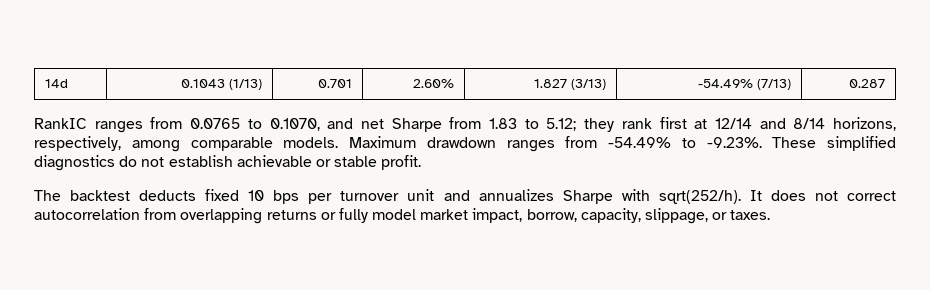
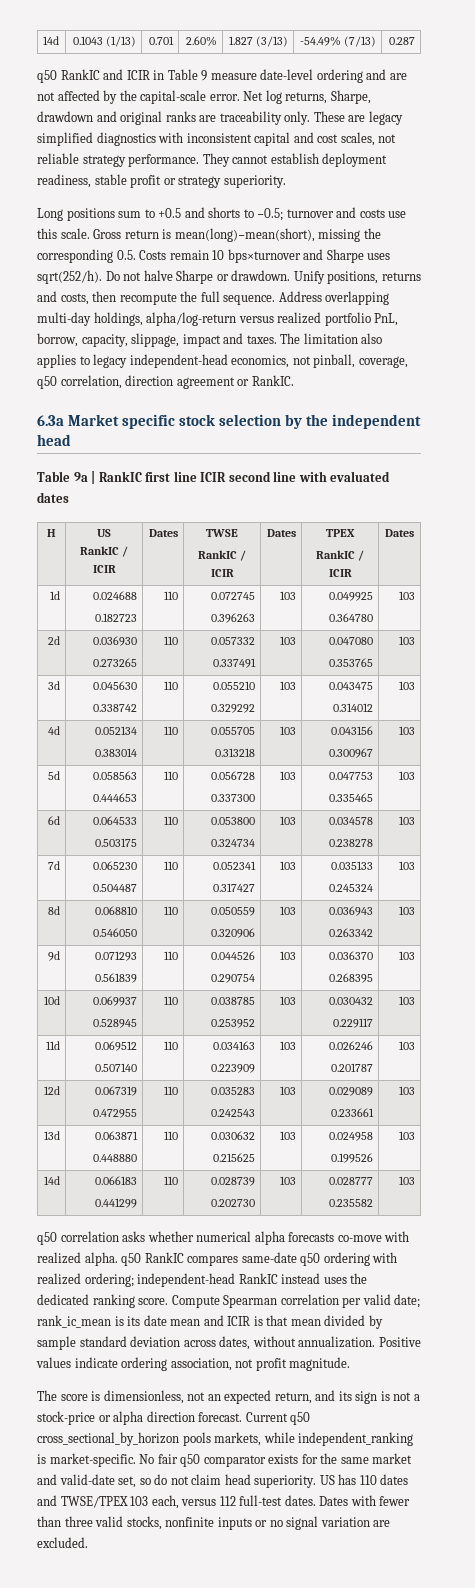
[34,117,897,133] [34,136,896,152] [34,155,422,171] [34,189,896,204] [34,208,771,224] RankIC ranges from 0.0765 to 0.1070, and net Sharpe from 1.83 to 5.12; they rank first at 12/14 and 8/14 horizons, respectively, among comparable models. Maximum drawdown ranges from -54.49% to -9.23%. These simplified diagnostics do not establish achievable or stable profit. // The backtest deducts fixed 10 bps per turnover unit and annualizes Sharpe with sqrt(252/h). It does not correct autocorrelation from overlapping returns or fully model market impact, borrow, capacity, slippage, or taxes. -> [37,69,407,83] [37,90,371,104] [37,111,403,125] [37,132,397,146] [37,153,388,167] [37,174,286,188] [37,207,407,221] [37,228,381,242] [37,249,391,263] [37,270,421,284] [37,291,390,305] [37,312,399,326] [37,333,383,347] [37,354,408,368] [37,375,294,389] [37,414,422,429] [37,434,71,446] [37,471,391,484] [37,492,69,503] [47,529,56,537] [97,529,111,537] [79,546,129,557] [92,565,116,573] [148,529,178,537] [206,529,238,537] [197,550,247,561] [210,569,234,577] [266,529,296,537] [326,529,355,537] [315,550,365,561] [328,569,352,577] [385,529,414,537] [50,591,61,600] [93,591,138,600] [95,613,138,622] [164,591,179,600] [211,592,256,600] [211,613,256,623] [280,591,297,600] [329,592,374,601] [329,613,374,622] [399,591,416,600] [48,636,61,645] [93,636,138,646] [93,658,138,667] [164,636,179,645] [211,637,256,645] [213,658,257,668] [280,636,297,645] [329,637,374,645] [329,658,374,667] [399,636,416,645] [48,681,61,690] [93,681,138,690] [93,704,138,712] [164,681,179,690] [213,681,256,690] [211,704,256,713] [280,681,297,690] [329,682,374,690] [333,703,374,712] [399,681,416,690] [48,726,61,735] [95,726,138,735] [95,748,138,757] [164,726,179,735] [211,727,256,735] [215,748,256,757] [280,726,297,735] [331,726,374,735] [329,748,374,758] [399,726,416,735] [48,771,61,780] [93,771,138,780] [93,793,138,802] [164,771,179,780] [211,771,256,780] [211,794,256,802] [280,771,297,780] [329,772,374,780] [329,793,374,802] [399,771,416,780] [48,816,61,825] [93,816,138,825] [95,838,138,847] [164,816,179,825] [211,817,256,825] [211,839,256,847] [280,816,297,825] [329,817,374,825] [329,839,374,847] [399,816,416,825] [48,861,61,870] [93,861,138,870] [93,884,138,892] [164,861,179,870] [213,861,257,870] [213,883,256,892] [280,861,297,870] [331,861,374,870] [329,884,374,892] [399,861,416,870] [48,906,61,915] [95,906,138,915] [93,928,138,937] [164,906,179,915] [211,907,256,916] [211,928,256,938] [280,906,297,915] [329,906,374,916] [329,928,374,937] [399,906,416,915] [48,951,61,961] [95,951,138,961] [95,973,138,983] [164,951,179,960] [211,951,256,960] [211,974,256,983] [280,951,297,960] [329,951,374,960] [329,973,374,983] [399,951,416,960] [44,996,61,1005] [93,996,138,1006] [93,1019,138,1028] [164,996,179,1005] [211,997,256,1005] [211,1019,256,1028] [280,996,297,1005] [329,997,374,1005] [333,1018,374,1028] [399,996,416,1005] [46,1041,61,1050] [95,1041,138,1051] [95,1063,138,1072] [164,1041,179,1050] [213,1041,256,1050] [211,1064,256,1073] [280,1041,297,1050] [329,1041,374,1050] [331,1063,374,1072] [399,1041,416,1050] [44,1086,61,1095] [95,1086,138,1096] [93,1109,138,1118] [164,1086,179,1095] [211,1087,256,1095] [211,1109,256,1117] [280,1086,297,1095] [329,1087,374,1096] [331,1108,375,1117] [399,1086,416,1095] [44,1131,61,1140] [95,1131,139,1140] [93,1154,138,1162] [164,1131,179,1140] [211,1131,256,1140] [213,1153,256,1162] [280,1131,297,1140] [329,1132,374,1141] [331,1153,374,1163] [399,1131,416,1140] [44,1176,61,1185] [95,1176,138,1185] [95,1198,138,1208] [164,1176,179,1185] [211,1177,256,1186] [211,1199,256,1207] [280,1176,297,1185] [329,1177,374,1185] [329,1199,374,1207] [399,1176,416,1185] [37,1231,410,1245] [37,1252,398,1266] [37,1273,368,1287] [37,1294,421,1308] [37,1315,383,1329] [37,1336,421,1350] [36,1357,351,1371] [37,1390,420,1404] [37,1411,311,1425] [37,1432,414,1446] [37,1453,413,1467] [37,1474,409,1488] [37,1495,411,1509] [37,1516,391,1530] [37,1537,88,1548] q50 RankIC and ICIR in Table 9 measure date-level ordering and are not affected by the capital-scale error. Net log returns, Sharpe, drawdown and original ranks are traceability only. These are legacy simplified diagnostics with inconsistent capital and cost scales, not reliable strategy performance. They cannot establish deployment readiness, stable profit or strategy superiority. // Long positions sum to +0.5 and shorts to −0.5; turnover and costs use this scale. Gross return is mean(long)−mean(short), missing the corresponding 0.5. Costs remain 10 bps×turnover and Sharpe uses sqrt(252/h). Do not halve Sharpe or drawdown. Unify positions, returns and costs, then recompute the full sequence. Address overlapping multi-day holdings, alpha/log-return versus realized portfolio PnL, borrow, capacity, slippage, impact and taxes. The limitation also applies to legacy independent-head economics, not pinball, coverage, q50 correlation, direction agreement or RankIC. // 6.3a Market specific stock selection by the independent head // Table 9a | RankIC first line ICIR second line with evaluated dates // H | US // RankIC / ICIR | Dates | TWSE // RankIC / ICIR | Dates | TPEX // RankIC / ICIR | Dates // 1d | 0.024688 // 0.182723 | 110 | 0.072745 // 0.396263 | 103 | 0.049925 // 0.364780 | 103 // 2d | 0.036930 // 0.273265 | 110 | 0.057332 // 0.337491 | 103 | 0.047080 // 0.353765 | 103 // 3d | 0.045630 // 0.338742 | 110 | 0.055210 // 0.329292 | 103 | 0.043475 // 0.314012 | 103 // 4d | 0.052134 // 0.383014 | 110 | 0.055705 // 0.313218 | 103 | 0.043156 // 0.300967 | 103 // 5d | 0.058563 // 0.444653 | 110 | 0.056728 // 0.337300 | 103 | 0.047753 // 0.335465 | 103 // 6d | 0.064533 // 0.503175 | 110 | 0.053800 // 0.324734 | 103 | 0.034578 // 0.238278 | 103 // 7d | 0.065230 // 0.504487 | 110 | 0.052341 // 0.317427 | 103 | 0.035133 // 0.245324 | 103 // 8d | 0.068810 // 0.546050 | 110 | 0.050559 // 0.320906 | 103 | 0.036943 // 0.263342 | 103 // 9d | 0.071293 // 0.561839 | 110 | 0.044526 // 0.290754 | 103 | 0.036370 // 0.268395 | 103 // 10d | 0.069937 // 0.528945 | 110 | 0.038785 // 0.253952 | 103 | 0.030432 // 0.229117 | 103 // 11d | 0.069512 // 0.507140 | 110 | 0.034163 // 0.223909 | 103 | 0.026246 // 0.201787 | 103 // 12d | 0.067319 // 0.472955 | 110 | 0.035283 // 0.242543 | 103 | 0.029089 // 0.233661 | 103 // 13d | 0.063871 // 0.448880 | 110 | 0.030632 // 0.215625 | 103 | 0.024958 // 0.199526 | 103 // 14d | 0.066183 // 0.441299 | 110 | 0.028739 // 0.202730 | 103 | 0.028777 // 0.235582 | 103 // q50 correlation asks whether numerical alpha forecasts co-move with realized alpha. q50 RankIC compares same-date q50 ordering with realized ordering; independent-head RankIC instead uses the dedicated ranking score. Compute Spearman correlation per valid date; rank_ic_mean is its date mean and ICIR is that mean divided by sample standard deviation across dates, without annualization. Positive values indicate ordering association, not profit magnitude. // The score is dimensionless, not an expected return, and its sign is not a stock-price or alpha direction forecast. Current q50 cross_sectional_by_horizon pools markets, while independent_ranking is market-specific. No fair q50 comparator exists for the same market and valid-date set, so do not claim head superiority. US has 110 dates and TWSE/TPEX 103 each, versus 112 full-test dates. Dates with fewer than three valid stocks, nonfinite inputs or no signal variation are excluded.

